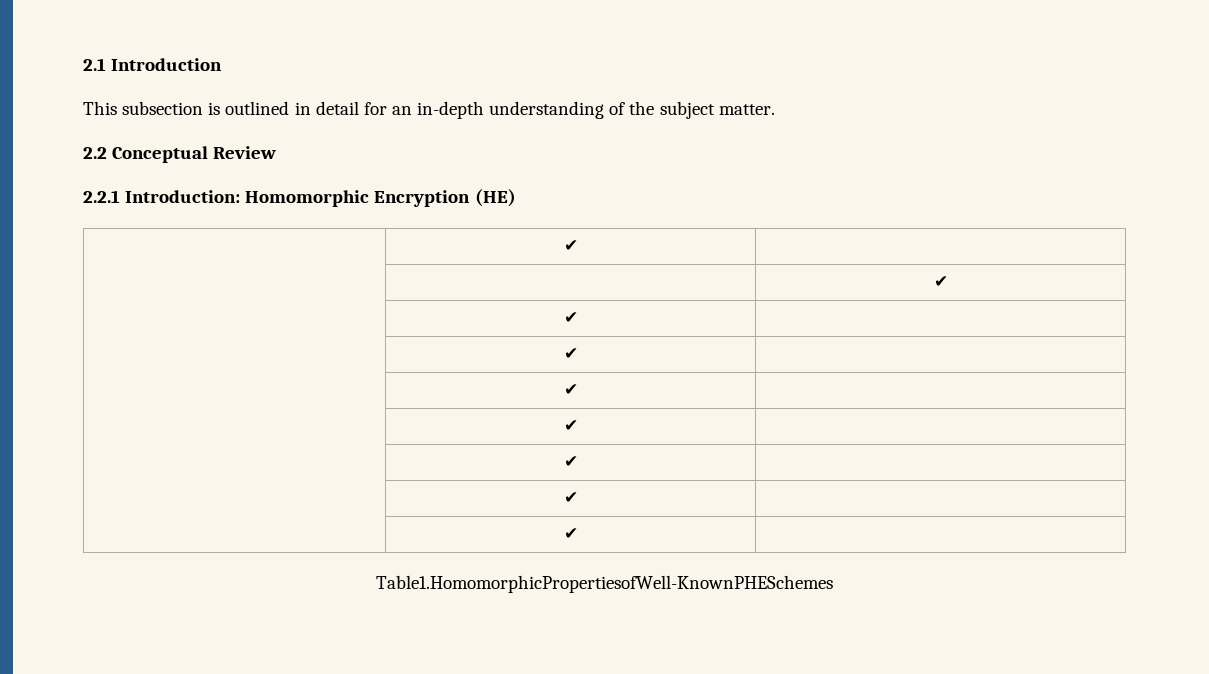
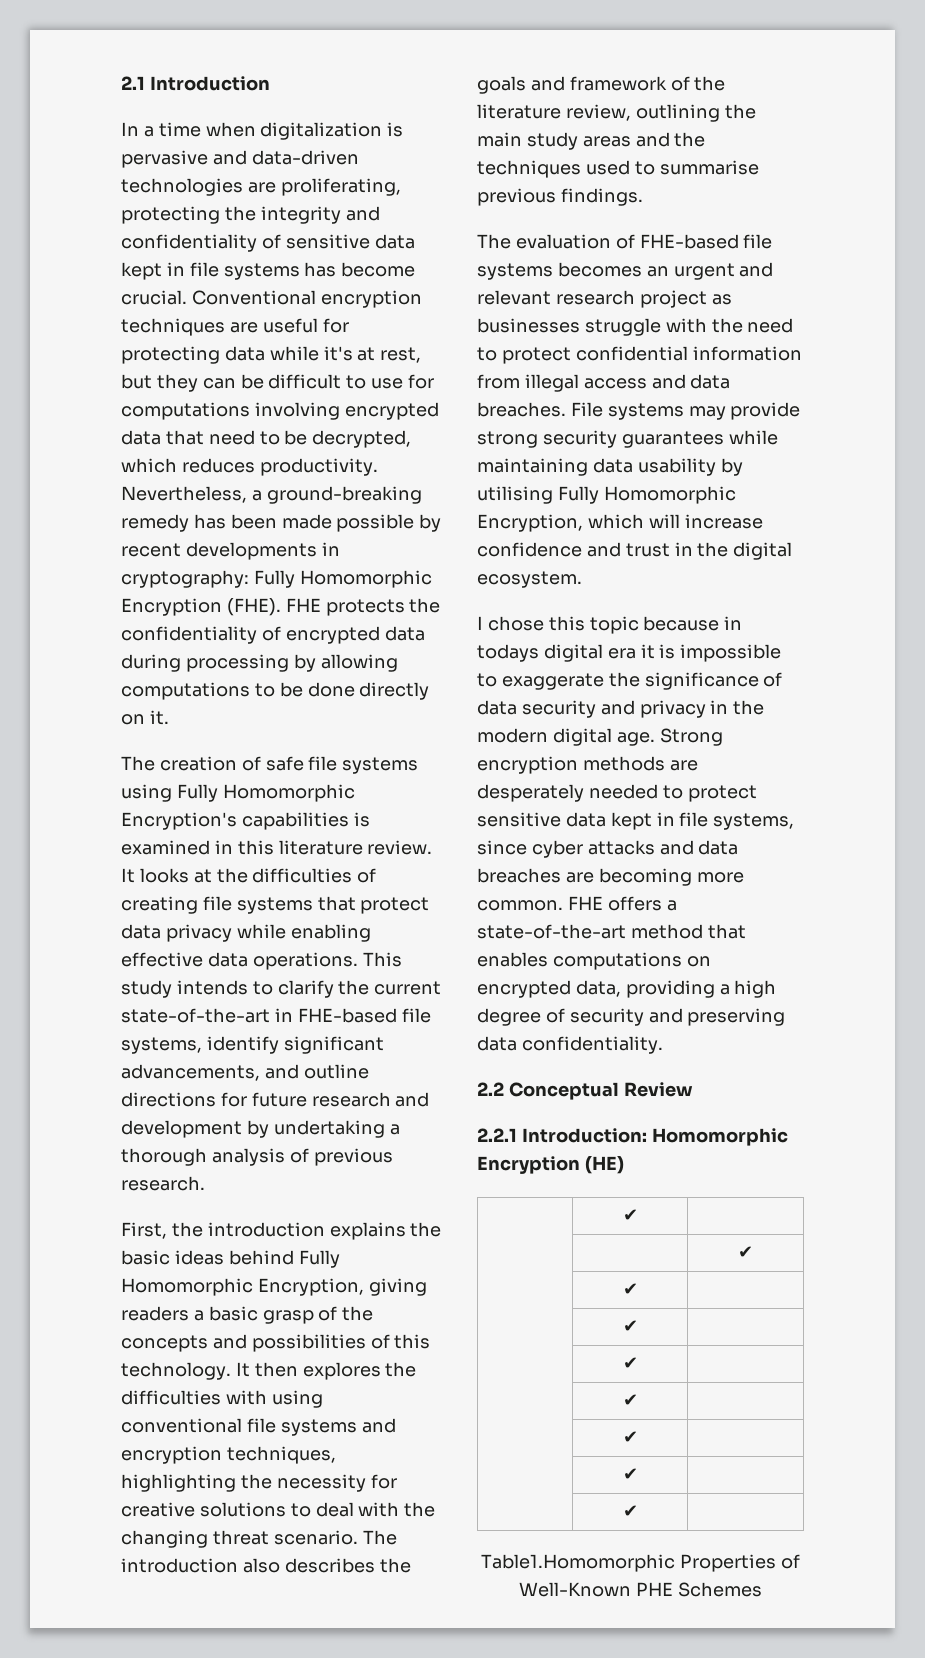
[83,101,775,119] This subsection is outlined in detail for an in-depth understanding of the subject matter. -> [121,122,404,140] [121,150,359,168] [121,178,401,196] [121,206,380,224] [121,234,415,252] [121,262,416,280] [121,290,422,308] [121,318,349,336] [121,346,422,364] [121,374,435,392] [121,402,439,420] [121,430,412,448] [121,458,378,476] [121,486,422,504] [121,514,442,532] [121,542,340,560] [121,570,432,588] [121,598,441,616] [121,626,425,644] [121,654,398,672] [121,682,430,700] [121,710,169,725] [121,756,419,774] [121,784,355,802] [121,812,370,830] [121,840,433,855] [121,868,377,883] [121,896,430,914] [121,924,371,942] [121,952,402,970] [121,980,442,998] [121,1008,431,1023] [121,1036,384,1054] [121,1064,369,1081] [121,1092,430,1107] [121,1120,400,1138] [121,1148,393,1166] [121,1176,205,1191] [121,1222,442,1240] [121,1250,340,1268] [121,1278,427,1296] [121,1306,374,1324] [121,1334,431,1352] [121,1362,417,1380] [121,1390,323,1408] [121,1418,396,1436] [121,1446,336,1464] [121,1474,397,1492] [121,1502,436,1517] [121,1530,397,1548] [121,1558,411,1573] [477,76,726,94] [477,104,756,122] [477,132,706,150] [477,160,759,178] [477,188,643,206] [477,234,773,249] [477,262,774,280] [477,290,732,308] [477,318,794,336] [477,346,802,364] [477,374,731,392] [477,402,801,420] [477,430,778,448] [477,458,743,476] [477,486,736,504] [477,514,763,532] [477,542,793,560] [477,571,582,588] [477,616,743,634] [477,644,782,662] [477,672,783,690] [477,700,765,718] [477,728,723,746] [477,756,698,774] [477,784,757,802] [477,812,795,830] [477,840,739,858] [477,868,744,886] [477,896,677,911] [477,924,746,939] [477,952,711,970] [477,980,777,998] [477,1008,786,1026] [477,1036,663,1054] In a time when digitalization is pervasive and data-driven technologies are proliferating, protecting the integrity and confidentiality of sensitive data kept in file systems has become crucial. Conventional encryption techniques are useful for protecting data while it's at rest, but they can be difficult to use for computations involving encrypted data that need to be decrypted, which reduces productivity. Nevertheless, a ground-breaking remedy has been made possible by recent developments in cryptography: Fully Homomorphic Encryption (FHE). FHE protects the confidentiality of encrypted data during processing by allowing computations to be done directly on it. // The creation of safe file systems using Fully Homomorphic Encryption's capabilities is examined in this literature review. It looks at the difficulties of creating file systems that protect data privacy while enabling effective data operations. This study intends to clarify the current state-of-the-art in FHE-based file systems, identify significant advancements, and outline directions for future research and development by undertaking a thorough analysis of previous research. // First, the introduction explains the basic ideas behind Fully Homomorphic Encryption, giving readers a basic grasp of the concepts and possibilities of this technology. It then explores the difficulties with using conventional file systems and encryption techniques, highlighting the necessity for creative solutions to deal with the changing threat scenario. The introduction also describes the goals and framework of the literature review, outlining the main study areas and the techniques used to summarise previous findings. // The evaluation of FHE-based file systems becomes an urgent and relevant research project as businesses struggle with the need to protect confidential information from illegal access and data breaches. File systems may provide strong security guarantees while maintaining data usability by utilising Fully Homomorphic Encryption, which will increase confidence and trust in the digital ecosystem. // I chose this topic because in todays digital era it is impossible to exaggerate the significance of data security and privacy in the modern digital age. Strong encryption methods are desperately needed to protect sensitive data kept in file systems, since cyber attacks and data breaches are becoming more common. FHE offers a state-of-the-art method that enables computations on encrypted data, providing a high degree of security and preserving data confidentiality.
[376,575,833,593] Table1.HomomorphicPropertiesofWell-KnownPHESchemes -> [481,1554,800,1572] [519,1582,762,1597] Table1.Homomorphic Properties of Well-Known PHE Schemes

